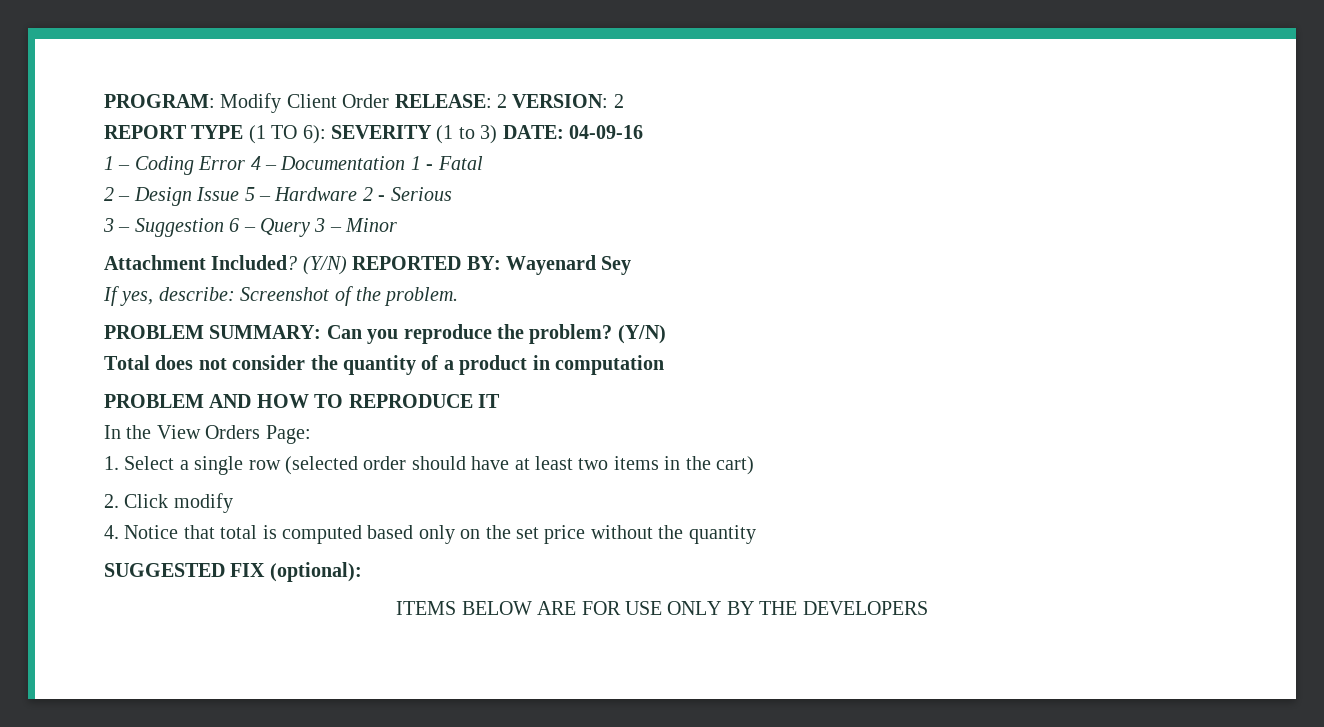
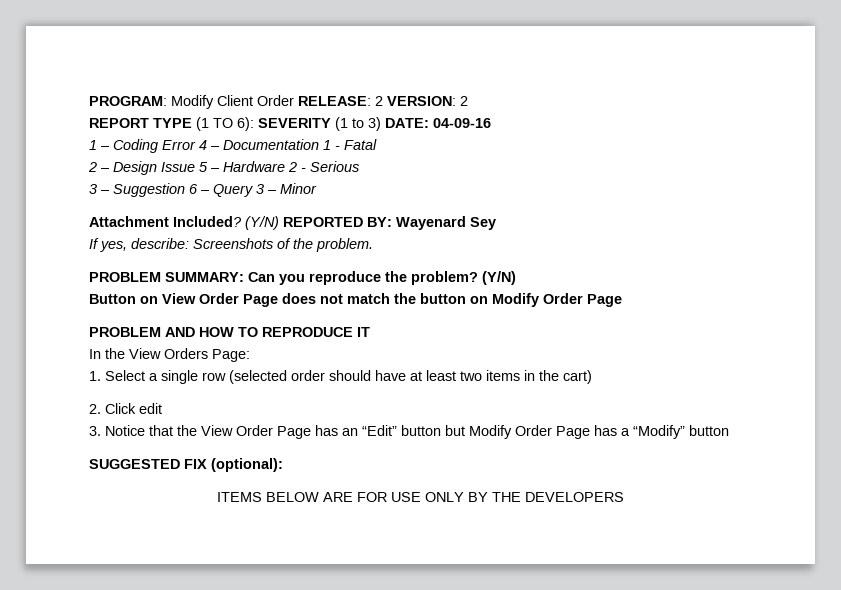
[240,287,330,301] Screenshot -> [193,238,273,249] Screenshots
[104,355,664,375] Total does not consider the quantity of a product in computation -> [89,293,622,307] Button on View Order Page does not match the button on Modify Order Page
[173,493,233,513] [104,525,756,544] modify // 4. Notice that total is computed based only on the set price without the quantity -> [139,403,162,414] [89,425,729,439] edit // 3. Notice that the View Order Page has an “Edit” button but Modify Order Page has a “Modify” button

